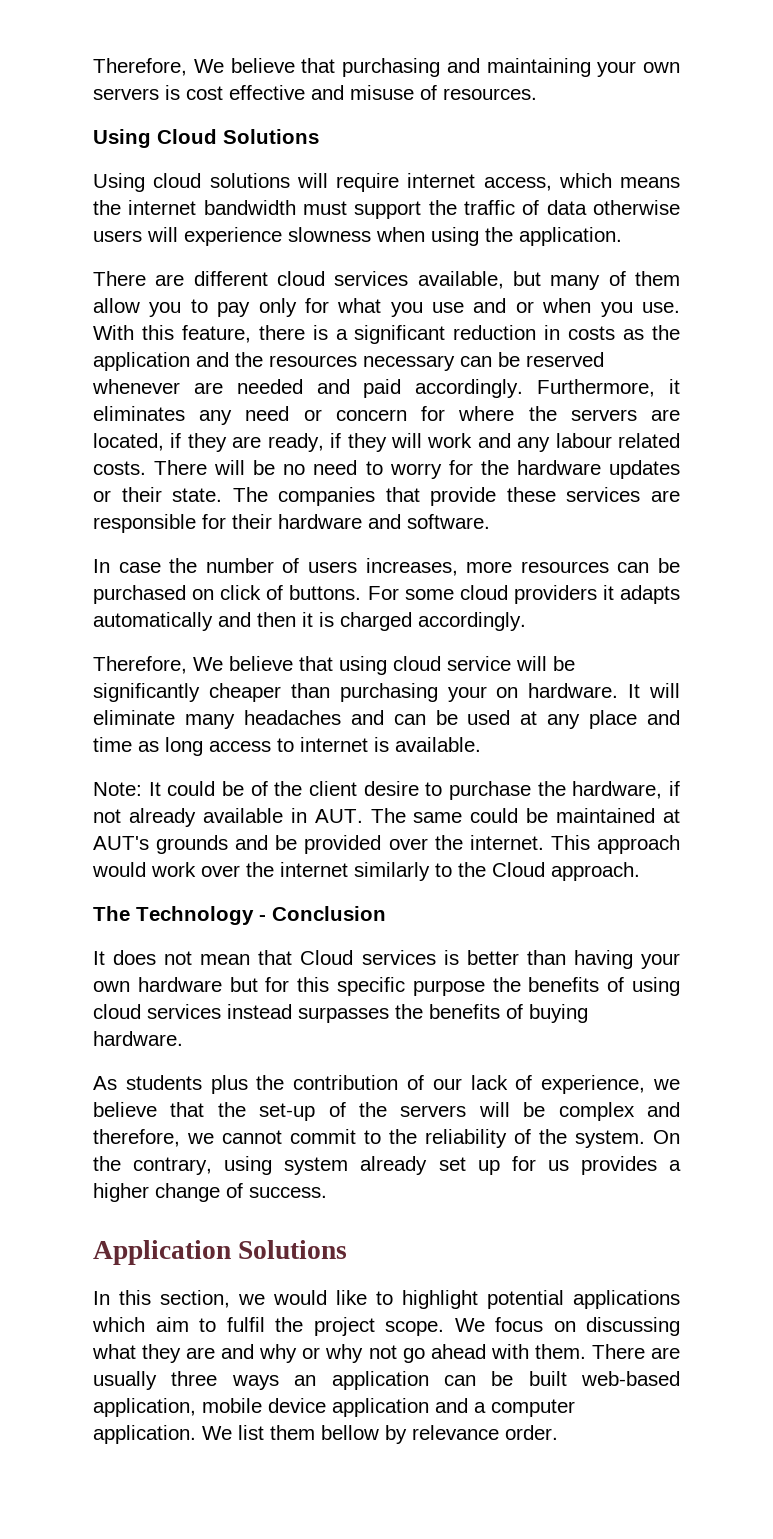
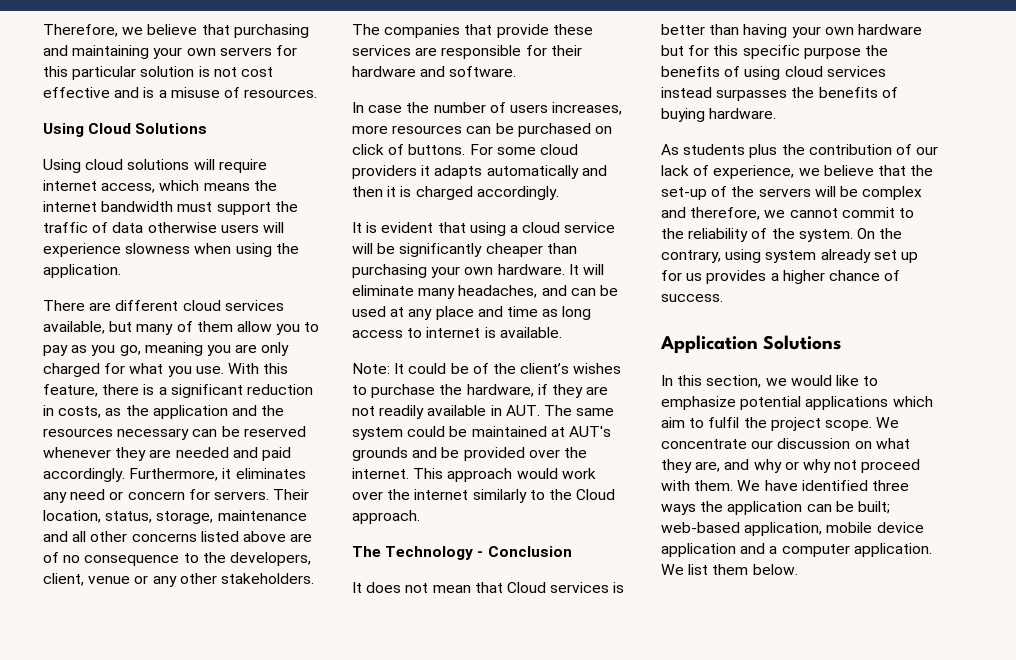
[93,58,224,76] Therefore, We -> [43,24,144,37] Therefore, we
[165,85,180,100] is -> [275,45,297,56] [43,66,237,80] for this particular solution is not
(344, 92) none -> [143,87,167,98] is a
[258,298,592,317] only for what you use and or when -> [71,342,290,356] [43,363,164,377] as you go, meaning you are only charged for what
[568,326,616,340] costs -> [58,406,102,418] costs,
(180, 386) none -> [115,447,147,461] they
[458,406,680,421] [93,433,681,452] [93,460,680,479] [93,487,223,502] where the servers are located, if they are ready, if they will work and any labour related costs. There will be no need to worry for the hardware updates or their state. -> [213,489,310,500] [43,510,307,524] [43,531,313,542] [43,552,311,566] [43,573,314,587] servers. Their location, status, storage, maintenance and all other concerns listed above are of no consequence to the developers, client, venue or any other stakeholders.
[93,656,293,674] Therefore, We believe -> [352,222,434,233] It is evident
(387, 665) none -> [509,225,518,233] a
[496,687,519,698] on -> [464,267,494,275] own
[243,710,341,725] headaches -> [458,285,538,298] headaches,
[309,781,419,796] client desire -> [520,363,622,374] client’s wishes
[93,808,196,827] not already -> [551,384,609,398] [352,405,425,419] they are not readily
(463, 817) none -> [352,427,403,440] system
[155,1183,220,1202] change -> [828,270,880,281] chance
[402,1290,478,1309] highlight -> [661,396,736,410] emphasize
[495,1317,680,1336] focus on discussing -> [661,438,872,449] concentrate our discussion on
[186,1347,216,1359] are -> [695,461,721,472] are,
[402,1344,681,1363] [93,1371,157,1390] go ahead with them. There are usually -> [861,459,921,473] [661,480,868,491] proceed with them. We have identified
[294,1375,317,1386] an -> [700,501,724,512] the
[528,1371,567,1386] built -> [857,501,890,514] built;
[321,1425,558,1444] bellow by relevance order. -> [752,564,798,575] below.

